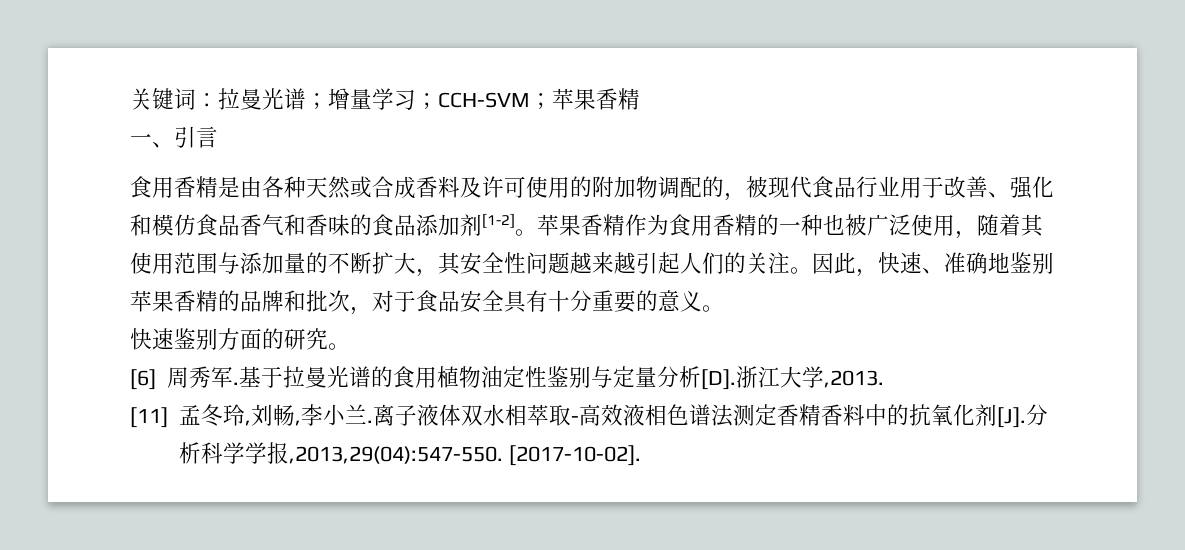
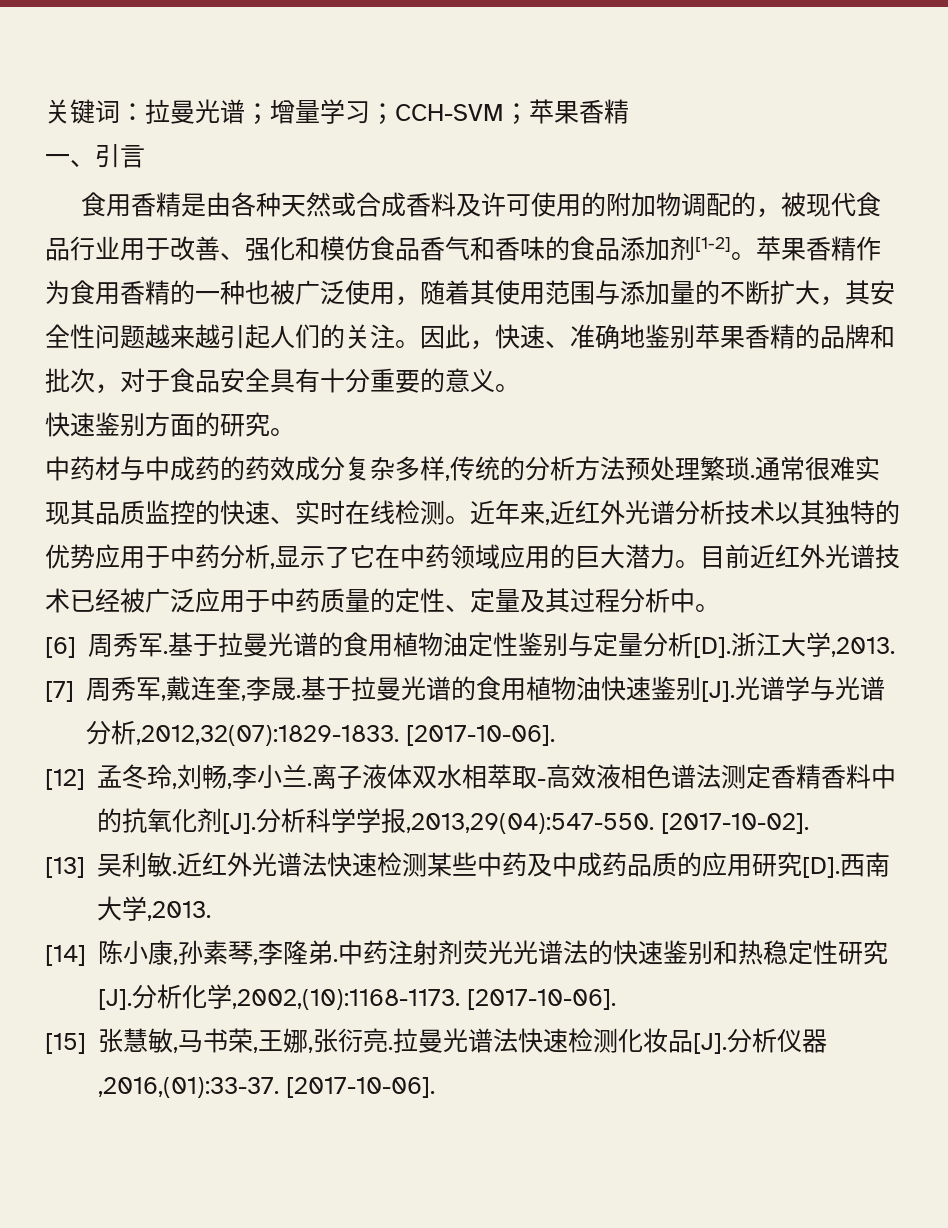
(350, 346) none -> [45,456,880,481] [45,500,900,525] [45,544,900,569] [45,588,720,613] // 中药材与中成药的药效成分复杂多样,传统的分析方法预处理繁琐.通常很难实现其品质监控的快速、实时在线检测。近年来,近红外光谱分析技术以其独特的优势应用于中药分析,显示了它在中药领域应用的巨大潜力。目前近红外光谱技术已经被广泛应用于中药质量的定性、定量及其过程分析中。
[130,407,168,428] [11] -> [45,676,886,702] [86,720,556,746] [45,769,85,790] [7]周秀军,戴连奎,李晟.基于拉曼光谱的食用植物油快速鉴别[J].光谱学与光谱分析,2012,32(07):1829-1833. [2017-10-06]. // [12]
(641, 455) none -> [45,852,891,878] [97,896,212,921] [45,940,889,966] [98,984,617,1010] [45,1028,828,1054] [98,1077,436,1098] // [13]吴利敏.近红外光谱法快速检测某些中药及中成药品质的应用研究[D].西南大学,2013. // [14]陈小康,孙素琴,李隆弟.中药注射剂荧光光谱法的快速鉴别和热稳定性研究[J].分析化学,2002,(10):1168-1173. [2017-10-06]. // [15]张慧敏,马书荣,王娜,张衍亮.拉曼光谱法快速检测化妆品[J].分析仪器,2016,(01):33-37. [2017-10-06].

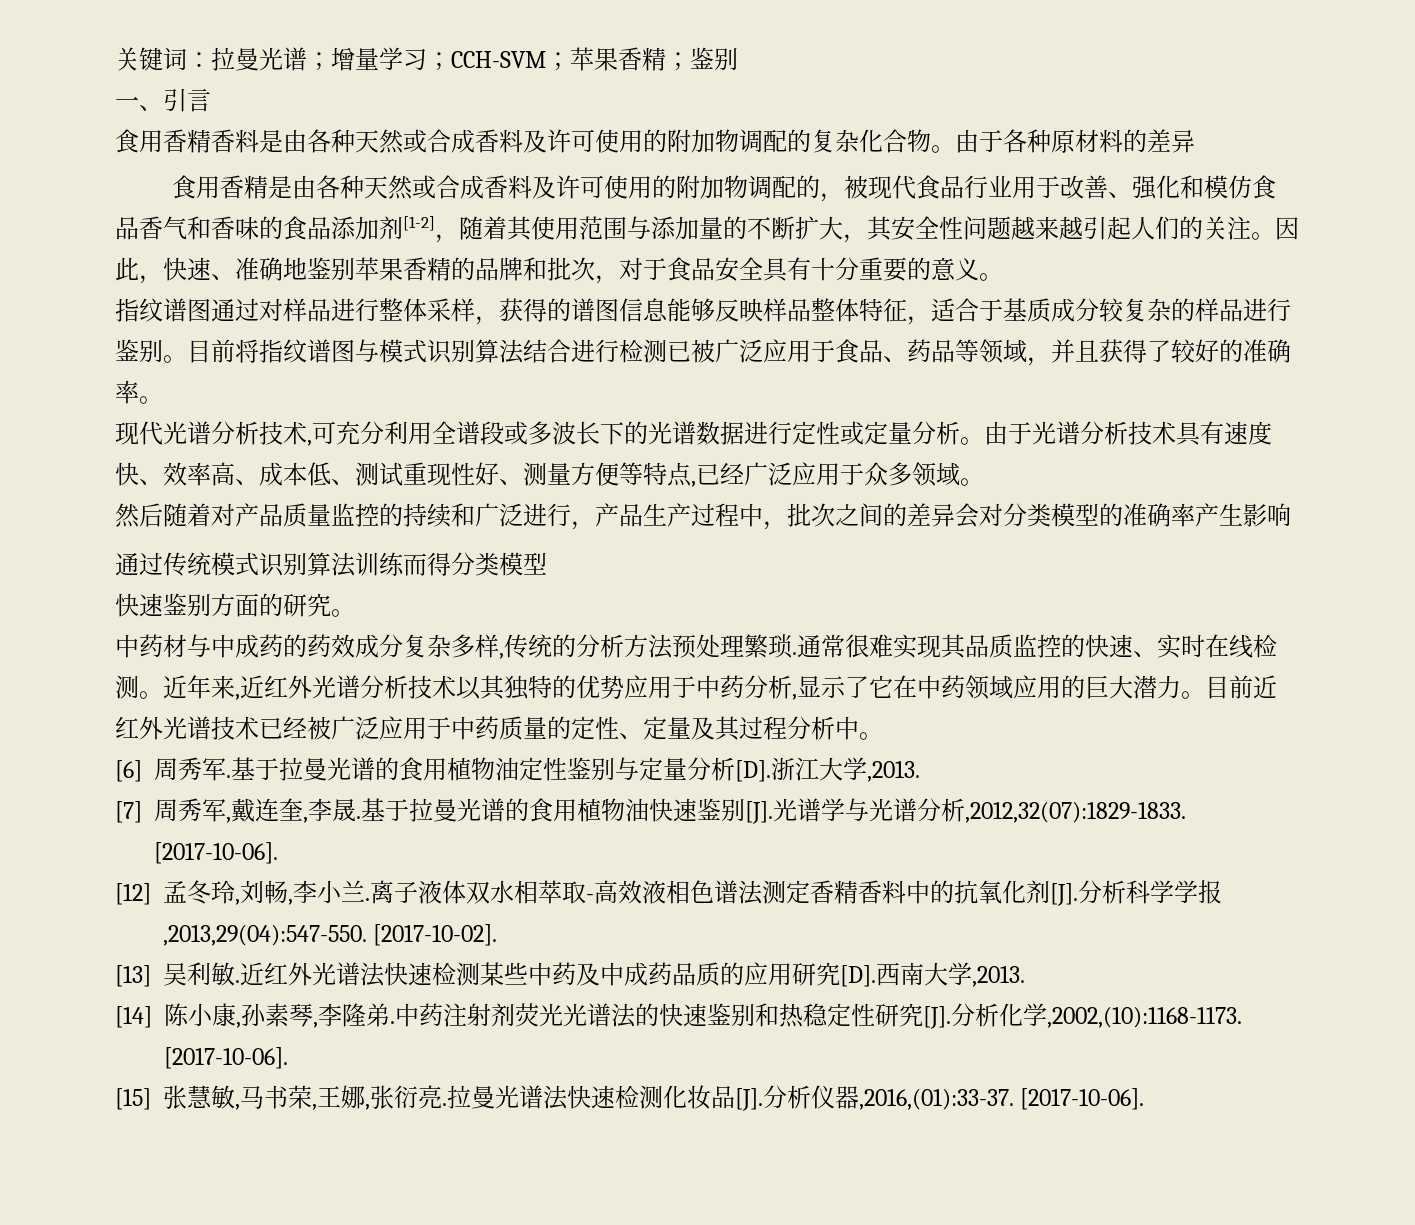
(629, 111) none -> [666,47,738,70] ；鉴别
(145, 156) none -> [115,129,1195,154] // 食用香精香料是由各种天然或合成香料及许可使用的附加物调配的复杂化合物。由于各种原材料的差异
[731,236,881,261] [45,280,395,305] 。苹果香精作为食用香精的一种也被广泛使用 -> (435, 223) none
(520, 388) none -> [115,298,1291,325] [115,339,1291,366] [115,380,163,404] [115,421,1272,446] [115,462,984,487] [115,503,1291,530] [115,552,547,577] // 指纹谱图通过对样品进行整体采样，获得的谱图信息能够反映样品整体特征，适合于基质成分较复杂的样品进行鉴别。目前将指纹谱图与模式识别算法结合进行检测已被广泛应用于食品、药品等领域，并且获得了较好的准确率。 // 现代光谱分析技术,可充分利用全谱段或多波长下的光谱数据进行定性或定量分析。由于光谱分析技术具有速度快、效率高、成本低、测试重现性好、测量方便等特点,已经广泛应用于众多领域。 // 然后随着对产品质量监控的持续和广泛进行，产品生产过程中，批次之间的差异会对分类模型的准确率产生影响 // 通过传统模式识别算法训练而得分类模型

